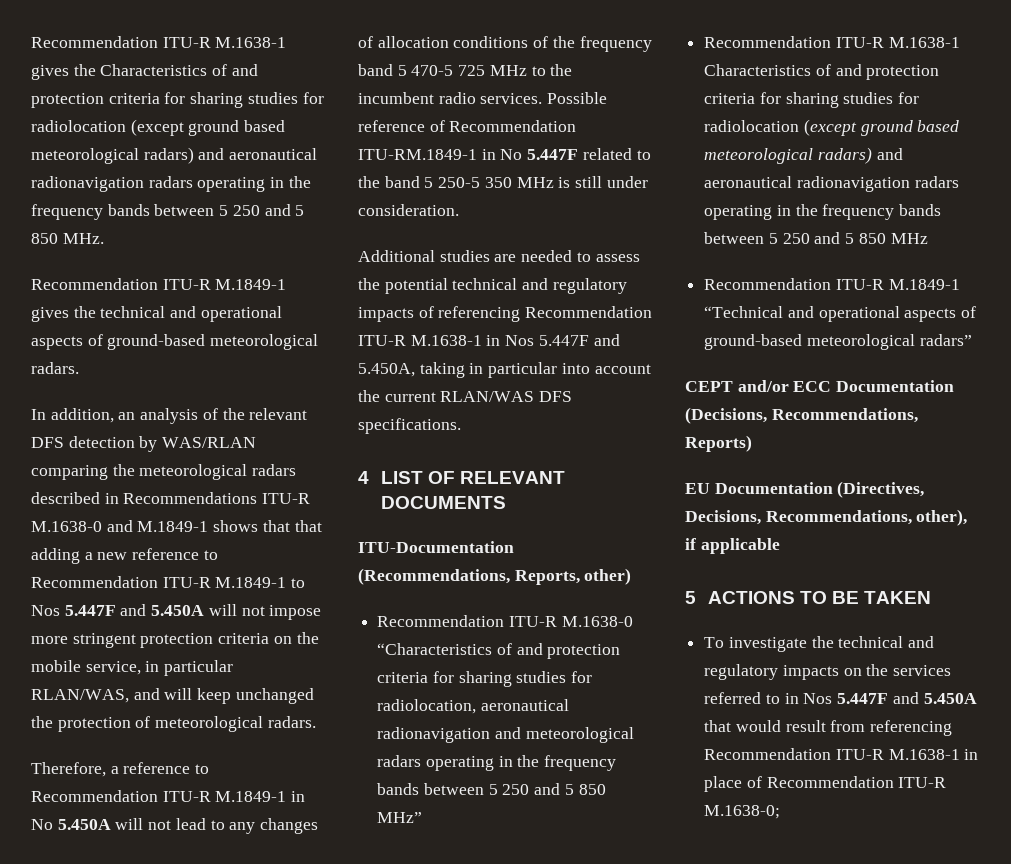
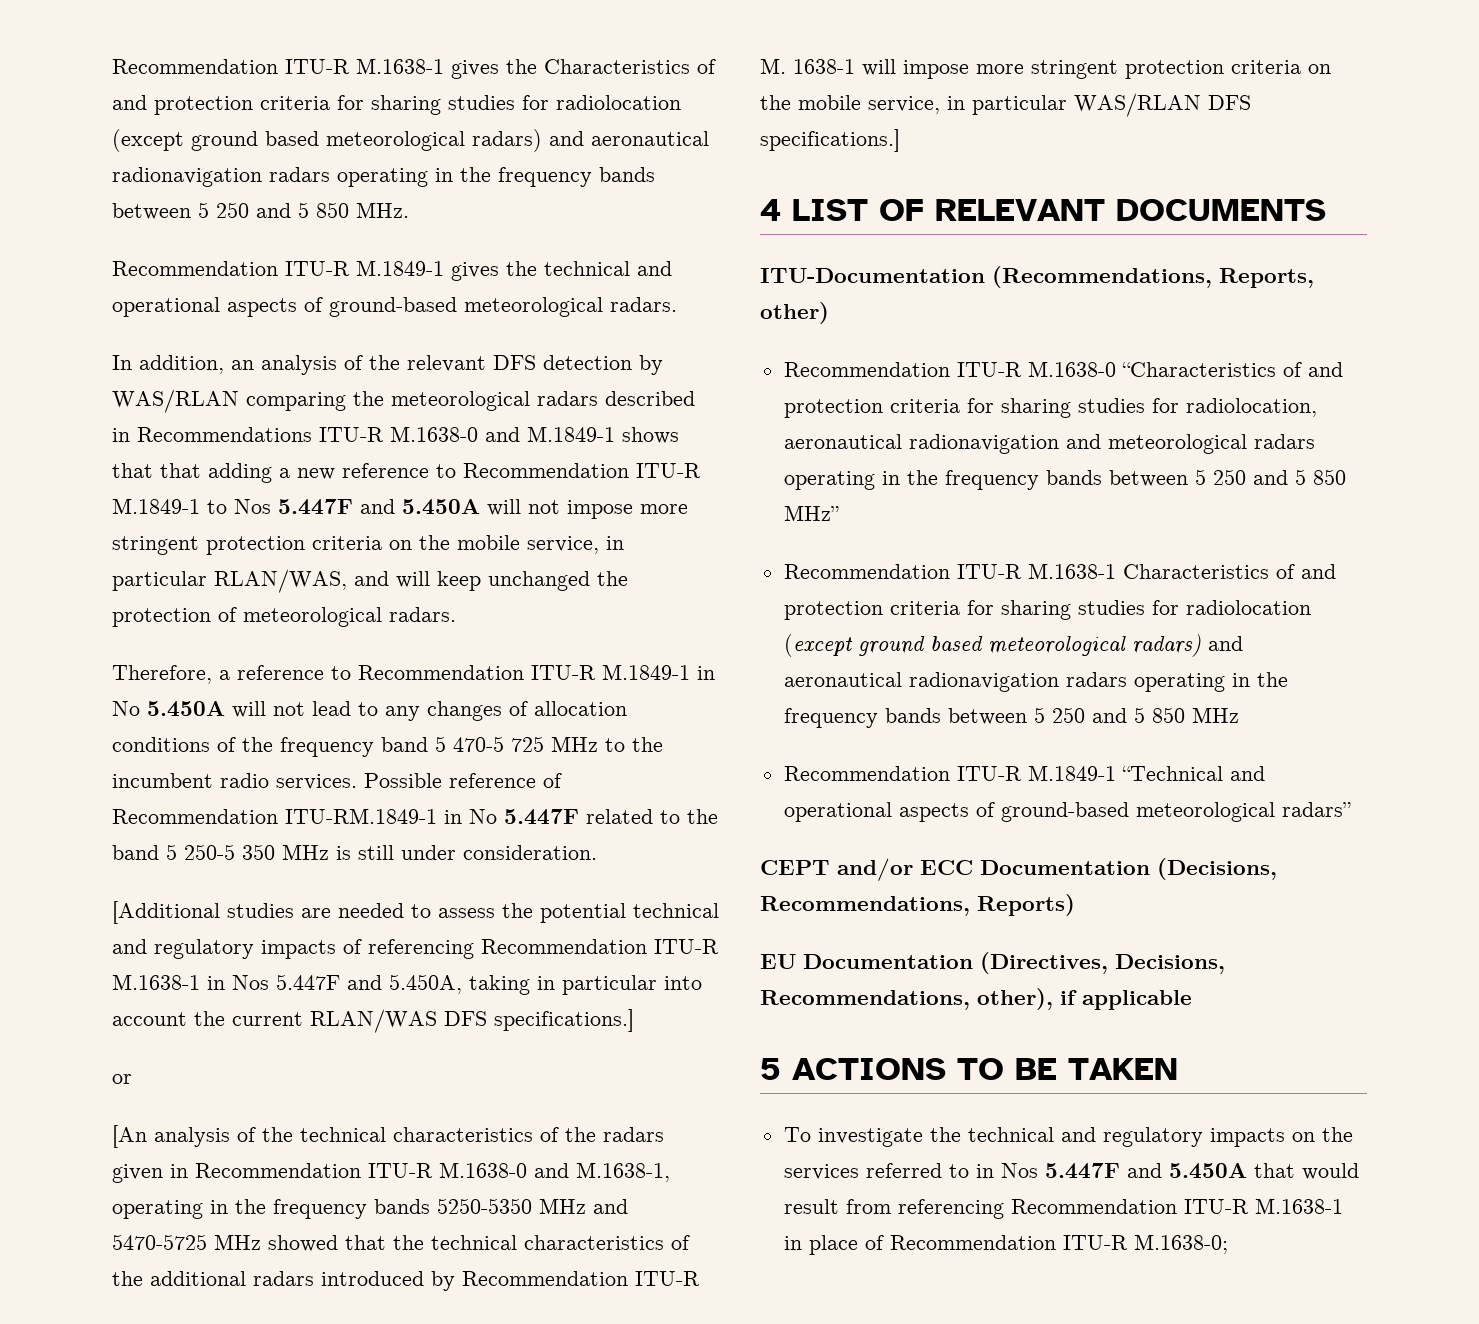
[358,250,435,262] Additional -> [112,901,220,924] [Additional
[358,418,461,434] specifications. -> [494,1009,634,1032] [112,1074,132,1084] [112,1125,664,1148] [112,1162,670,1183] [112,1198,628,1219] [112,1234,690,1252] [112,1271,700,1291] [760,58,1331,79] [760,93,1251,117] [760,129,900,152] specifications.] // or // [An analysis of the technical characteristics of the radars given in Recommendation ITU-R M.1638-0 and M.1638-1, operating in the frequency bands 5250-5350 MHz and 5470-5725 MHz showed that the technical characteristics of the additional radars introduced by Recommendation ITU-R M. 1638-1 will impose more stringent protection criteria on the mobile service, in particular WAS/RLAN DFS specifications.]

